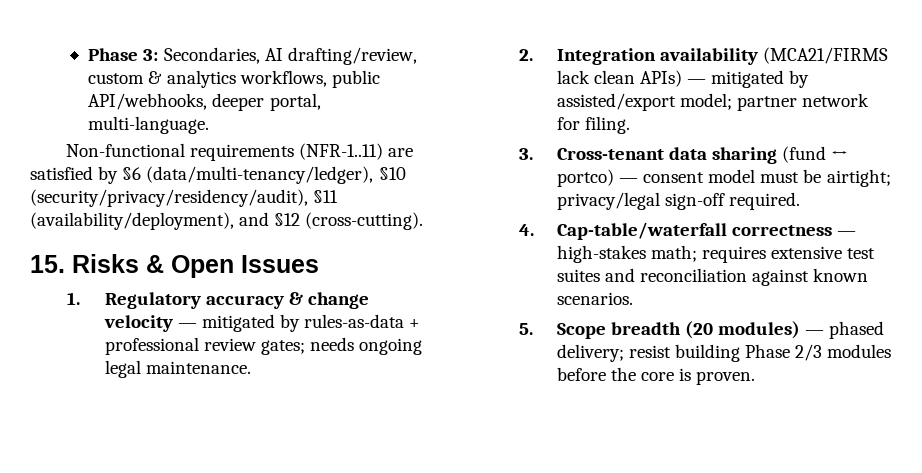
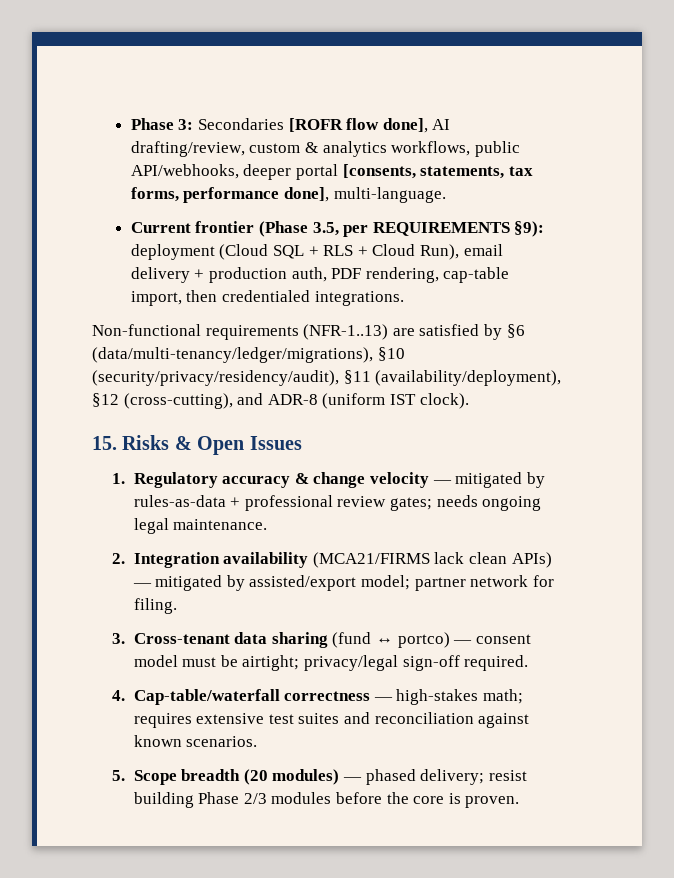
[163,47,260,64] Secondaries, -> [198,118,428,133] Secondaries [ROFR flow done],
[269,93,321,111] [88,116,210,134] portal, multi-language. -> [296,164,533,180] [130,187,446,203] [130,221,545,237] [130,244,503,260] [130,267,510,283] [130,290,404,306] portal [consents, statements, tax forms, performance done], multi-language. // Current frontier (Phase 3.5, per REQUIREMENTS §9): deployment (Cloud SQL + RLS + Cloud Run), email delivery + production auth, PDF rendering, cap-table import, then credentialed integrations.
[299,143,384,160] (NFR-1..11) -> [303,324,389,340] (NFR-1..13)
[146,166,374,184] (data/multi-tenancy/ledger), -> [92,347,373,363] (data/multi-tenancy/ledger/migrations),
[239,212,424,230] and §12 (cross-cutting). -> [92,393,469,409] §12 (cross-cutting), and ADR-8 (uniform IST clock).

